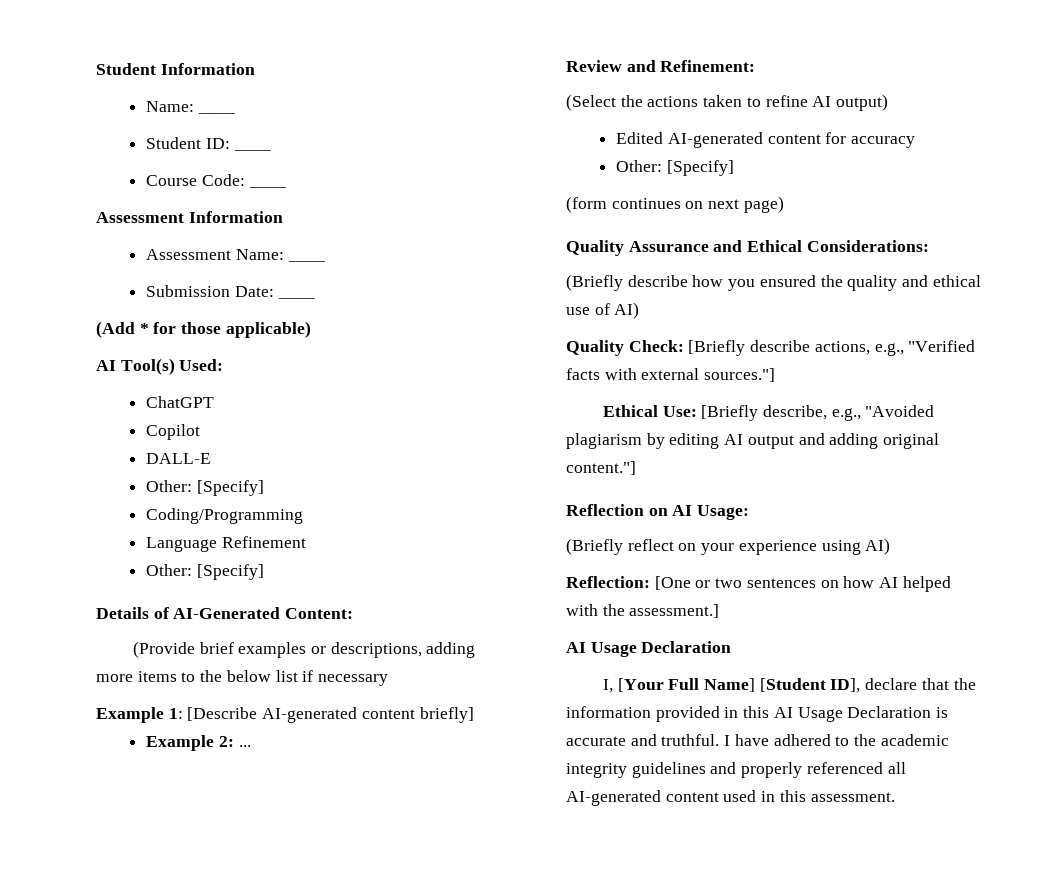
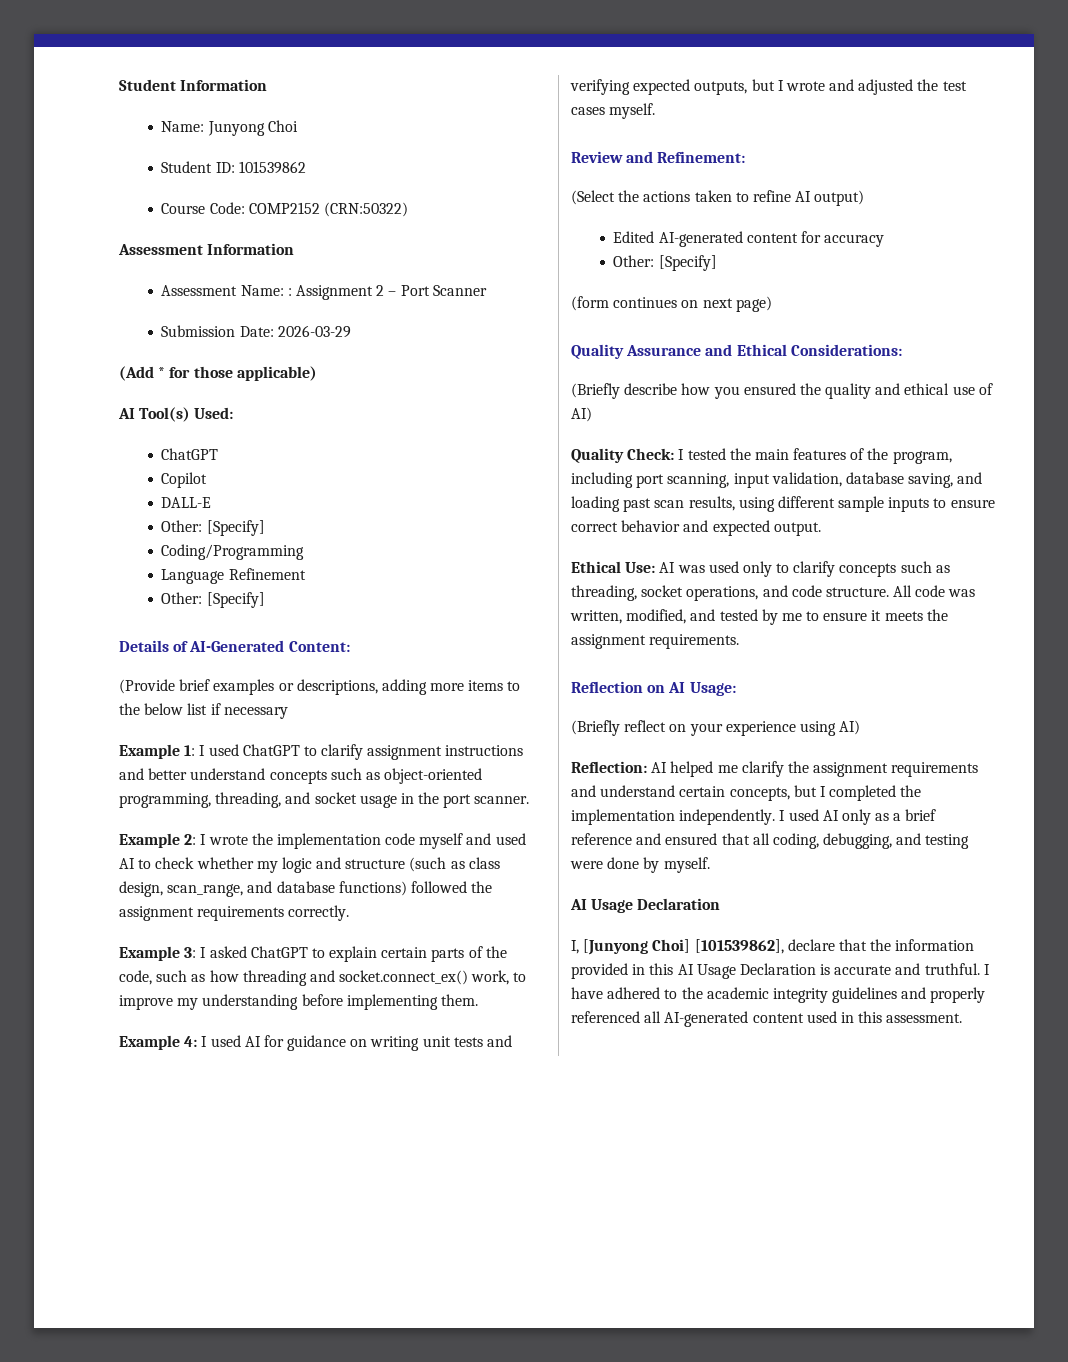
[197,112,235,114] ____ -> [207,120,298,136] Junyong Choi
[233,149,271,151] ____ -> [238,161,306,174] 101539862
[248,186,286,188] ____ -> [248,202,409,217] COMP2152 (CRN:50322)
[287,260,325,262] ____ -> [287,285,487,300] : Assignment 2 – Port Scanner
[277,297,315,299] ____ -> [277,325,351,338] 2026-03-29
[187,707,474,723] [146,735,251,751] [Describe AI-generated content briefly] // Example 2: ... -> [199,744,524,760] [119,768,483,784] [119,792,530,808] [119,833,526,849] [119,857,500,873] [119,881,493,897] [119,905,350,921] [119,946,507,962] [119,970,527,986] [119,994,478,1010] [119,1035,513,1051] [570,79,967,95] [571,103,656,119] I used ChatGPT to clarify assignment instructions and better understand concepts such as object-oriented programming, threading, and socket usage in the port scanner. // Example 2: I wrote the implementation code myself and used AI to check whether my logic and structure (such as class design, scan_range, and database functions) followed the assignment requirements correctly. // Example 3: I asked ChatGPT to explain certain parts of the code, such as how threading and socket.connect_ex() work, to improve my understanding before implementing them. // Example 4: I used AI for guidance on writing unit tests and verifying expected outputs, but I wrote and adjusted the test cases myself.
[688,340,976,356] [566,368,776,382] [602,405,935,421] [566,433,940,449] [566,461,636,475] [Briefly describe actions, e.g., "Verified facts with external sources."] // Ethical Use: [Briefly describe, e.g., "Avoided plagiarism by editing AI output and adding original content."] -> [678,448,952,464] [571,472,983,488] [571,496,995,512] [571,520,821,536] [571,561,950,577] [571,585,976,601] [570,609,948,625] [571,634,740,649] I tested the main features of the program, including port scanning, input validation, database saving, and loading past scan results, using different sample inputs to ensure correct behavior and expected output. // Ethical Use: AI was used only to clarify concepts such as threading, socket operations, and code structure. All code was written, modified, and tested by me to ensure it meets the assignment requirements.
[654,576,951,592] [566,604,720,618] [One or two sentences on how AI helped with the assessment.] -> [651,761,979,777] [571,785,922,801] [571,809,937,825] [571,833,970,849] [570,857,710,873] AI helped me clarify the assignment requirements and understand certain concepts, but I completed the implementation independently. I used AI only as a brief reference and ensured that all coding, debugging, and testing were done by myself.
[617,678,861,693] [Your Full Name] [Student ID], -> [583,939,784,955] [Junyong Choi] [101539862],

